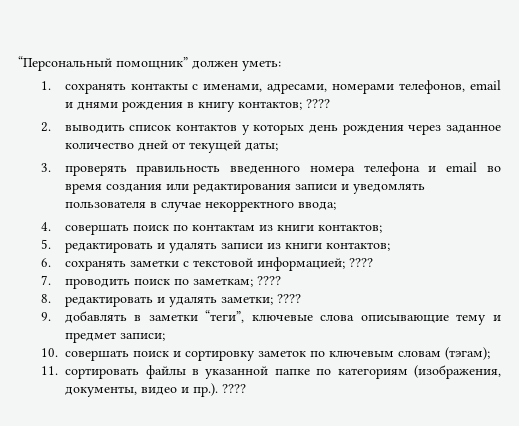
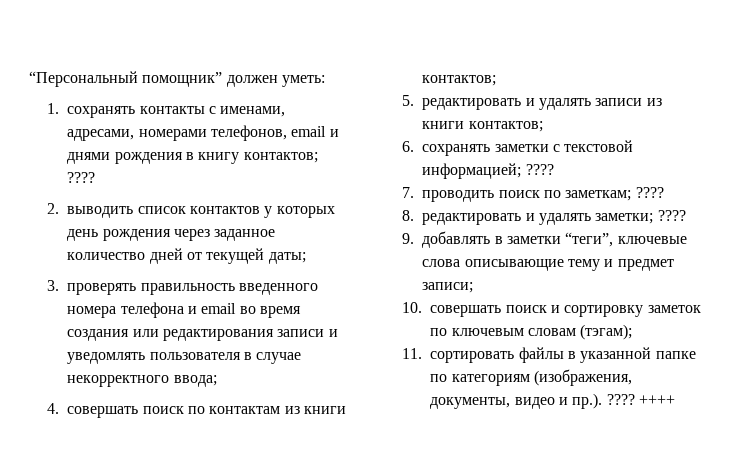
(247, 388) none -> [639,395,676,405] ++++

